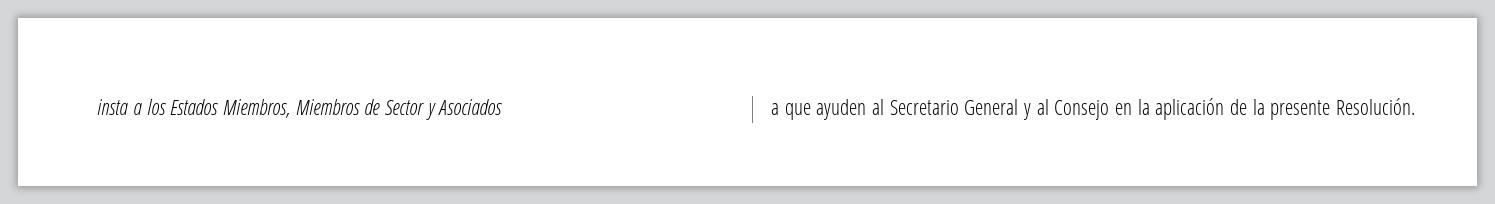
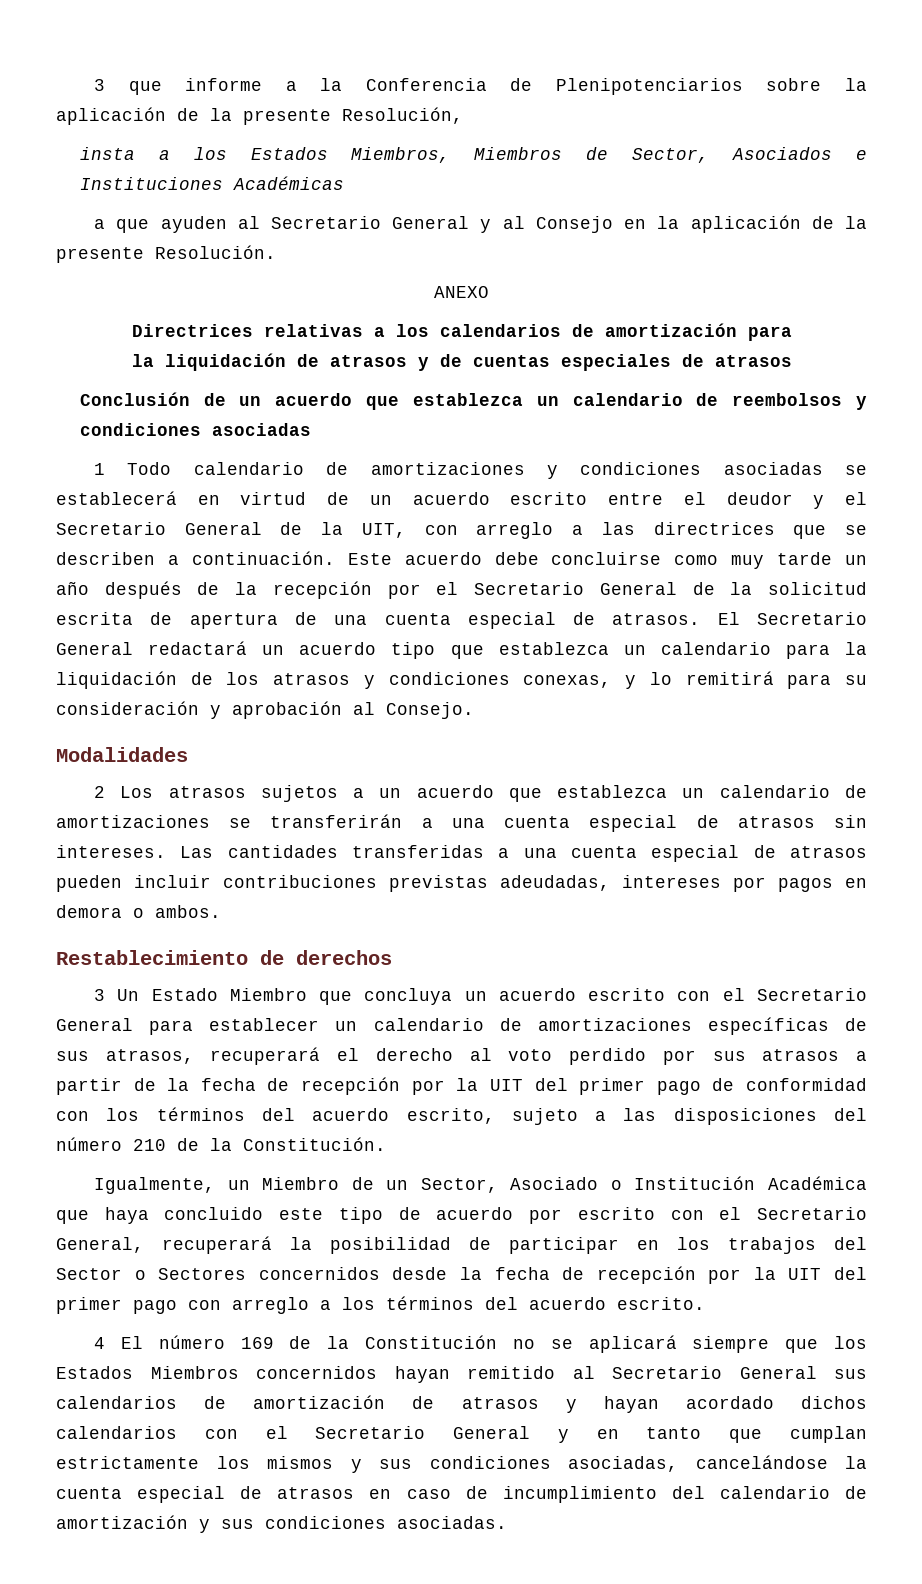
(97, 107) none -> [94,78,868,95] [56,107,463,125] 3 que informe a la Conferencia de Plenipotenciarios sobre la aplicación de la presente Resolución, //
[385,100,436,120] Sector y -> [632,148,710,163] Sector,
(503, 107) none -> [855,150,867,160] [79,176,344,190] e Instituciones Académicas
(1416, 106) none -> [434,286,489,298] [131,323,792,341] [131,353,792,371] [79,392,867,410] [79,423,311,436] [94,462,867,479] [56,491,868,509] [56,522,868,539] [56,551,867,569] [56,581,868,599] [56,612,867,629] [56,641,868,659] [56,671,868,689] [56,701,474,719] [56,747,188,762] [94,785,867,802] [56,814,867,832] [56,845,867,862] [56,875,867,892] [56,905,221,918] [56,950,392,965] [94,988,867,1005] [56,1017,867,1035] [56,1047,868,1065] [56,1077,868,1095] [56,1107,867,1125] [56,1137,386,1151] [94,1176,868,1194] [56,1207,868,1224] [56,1236,867,1254] [56,1266,868,1284] [56,1296,705,1314] [94,1335,867,1353] [56,1366,867,1383] [56,1395,867,1413] [56,1426,868,1443] [56,1455,867,1473] [56,1486,868,1503] [56,1515,507,1533] // ANEXO // Directrices relativas a los calendarios de amortización para // la liquidación de atrasos y de cuentas especiales de atrasos // Conclusión de un acuerdo que establezca un calendario de reembolsos y condiciones asociadas // 1 Todo calendario de amortizaciones y condiciones asociadas se establecerá en virtud de un acuerdo escrito entre el deudor y el Secretario General de la UIT, con arreglo a las directrices que se describen a continuación. Este acuerdo debe concluirse como muy tarde un año después de la recepción por el Secretario General de la solicitud escrita de apertura de una cuenta especial de atrasos. El Secretario General redactará un acuerdo tipo que establezca un calendario para la liquidación de los atrasos y condiciones conexas, y lo remitirá para su consideración y aprobación al Consejo. // Modalidades // 2 Los atrasos sujetos a un acuerdo que establezca un calendario de amortizaciones se transferirán a una cuenta especial de atrasos sin intereses. Las cantidades transferidas a una cuenta especial de atrasos pueden incluir contribuciones previstas adeudadas, intereses por pagos en demora o ambos. // Restablecimiento de derechos // 3 Un Estado Miembro que concluya un acuerdo escrito con el Secretario General para establecer un calendario de amortizaciones específicas de sus atrasos, recuperará el derecho al voto perdido por sus atrasos a partir de la fecha de recepción por la UIT del primer pago de conformidad con los términos del acuerdo escrito, sujeto a las disposiciones del número 210 de la Constitución. // Igualmente, un Miembro de un Sector, Asociado o Institución Académica que haya concluido este tipo de acuerdo por escrito con el Secretario General, recuperará la posibilidad de participar en los trabajos del Sector o Sectores concernidos desde la fecha de recepción por la UIT del primer pago con arreglo a los términos del acuerdo escrito. // 4 El número 169 de la Constitución no se aplicará siempre que los Estados Miembros concernidos hayan remitido al Secretario General sus calendarios de amortización de atrasos y hayan acordado dichos calendarios con el Secretario General y en tanto que cumplan estrictamente los mismos y sus condiciones asociadas, cancelándose la cuenta especial de atrasos en caso de incumplimiento del calendario de amortización y sus condiciones asociadas.

